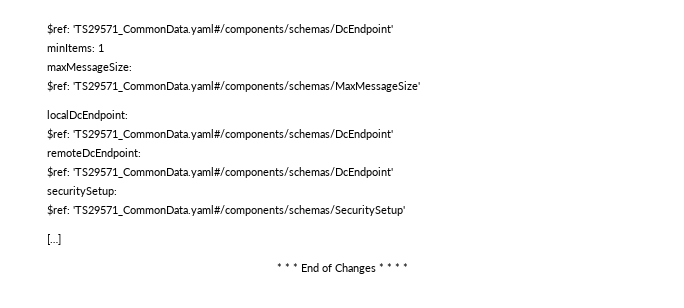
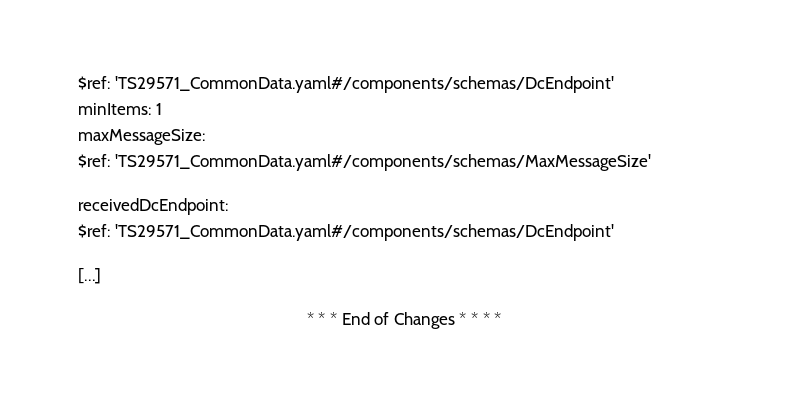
[47,110,128,121] [47,128,393,140] [47,148,141,159] [47,166,393,178] [47,186,117,197] [47,204,405,216] localDcEndpoint: // $ref: 'TS29571_CommonData.yaml#/components/schemas/DcEndpoint' // remoteDcEndpoint: // $ref: 'TS29571_CommonData.yaml#/components/schemas/DcEndpoint' // securitySetup: // $ref: 'TS29571_CommonData.yaml#/components/schemas/SecuritySetup' -> [78,198,228,215] [78,224,614,241] receivedDcEndpoint: // $ref: 'TS29571_CommonData.yaml#/components/schemas/DcEndpoint'

